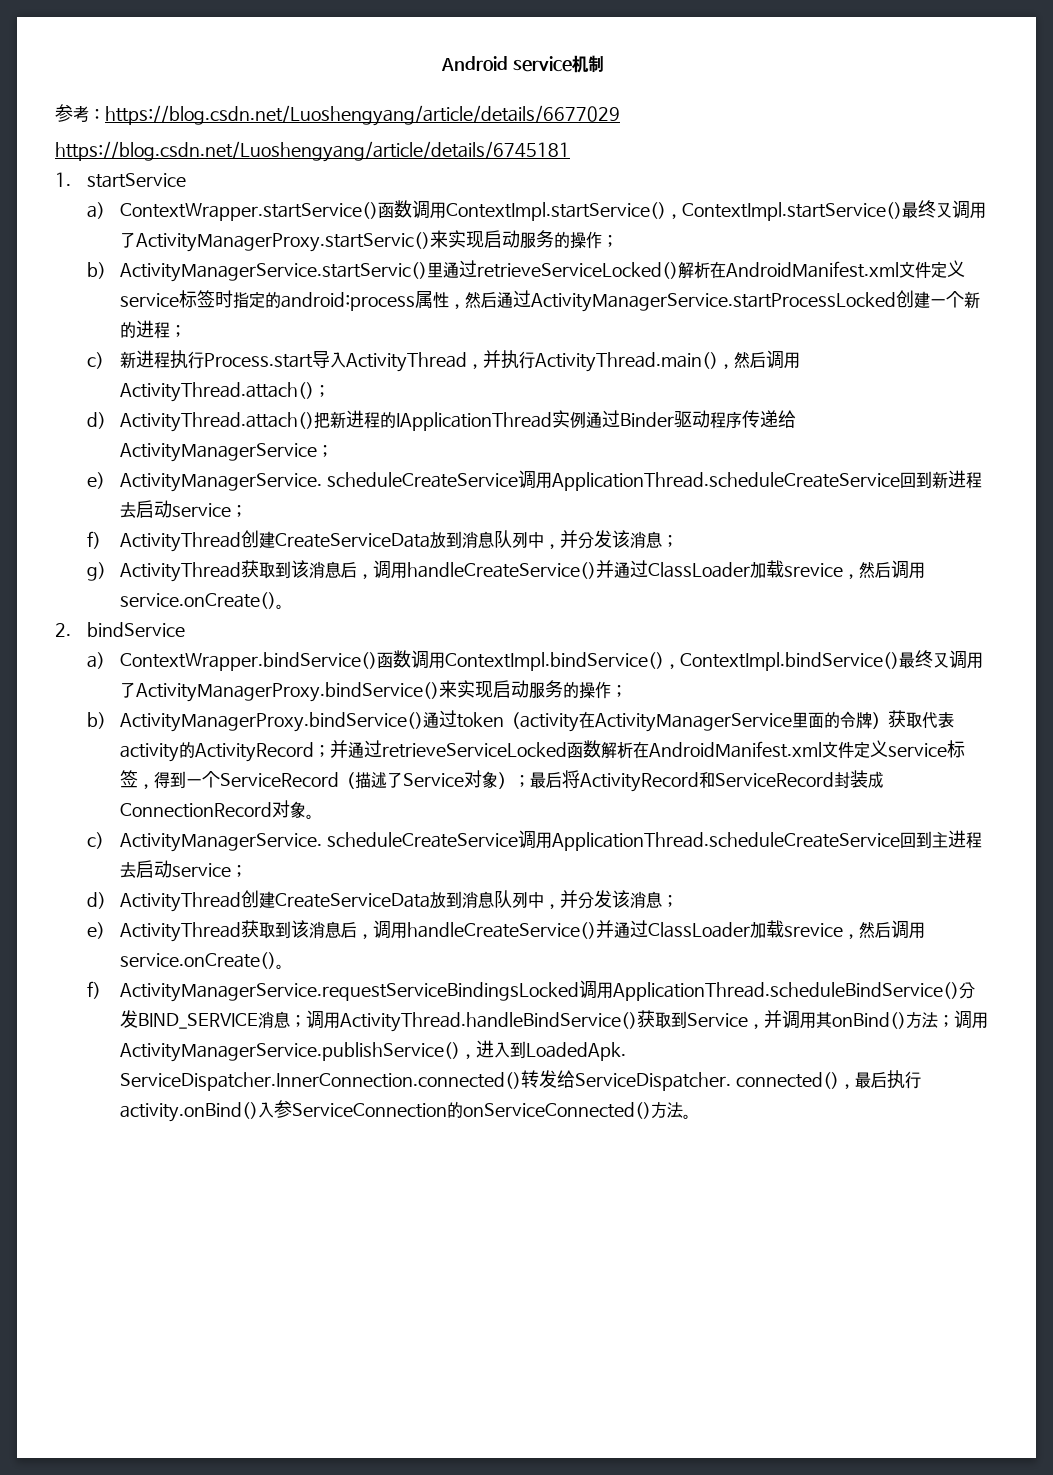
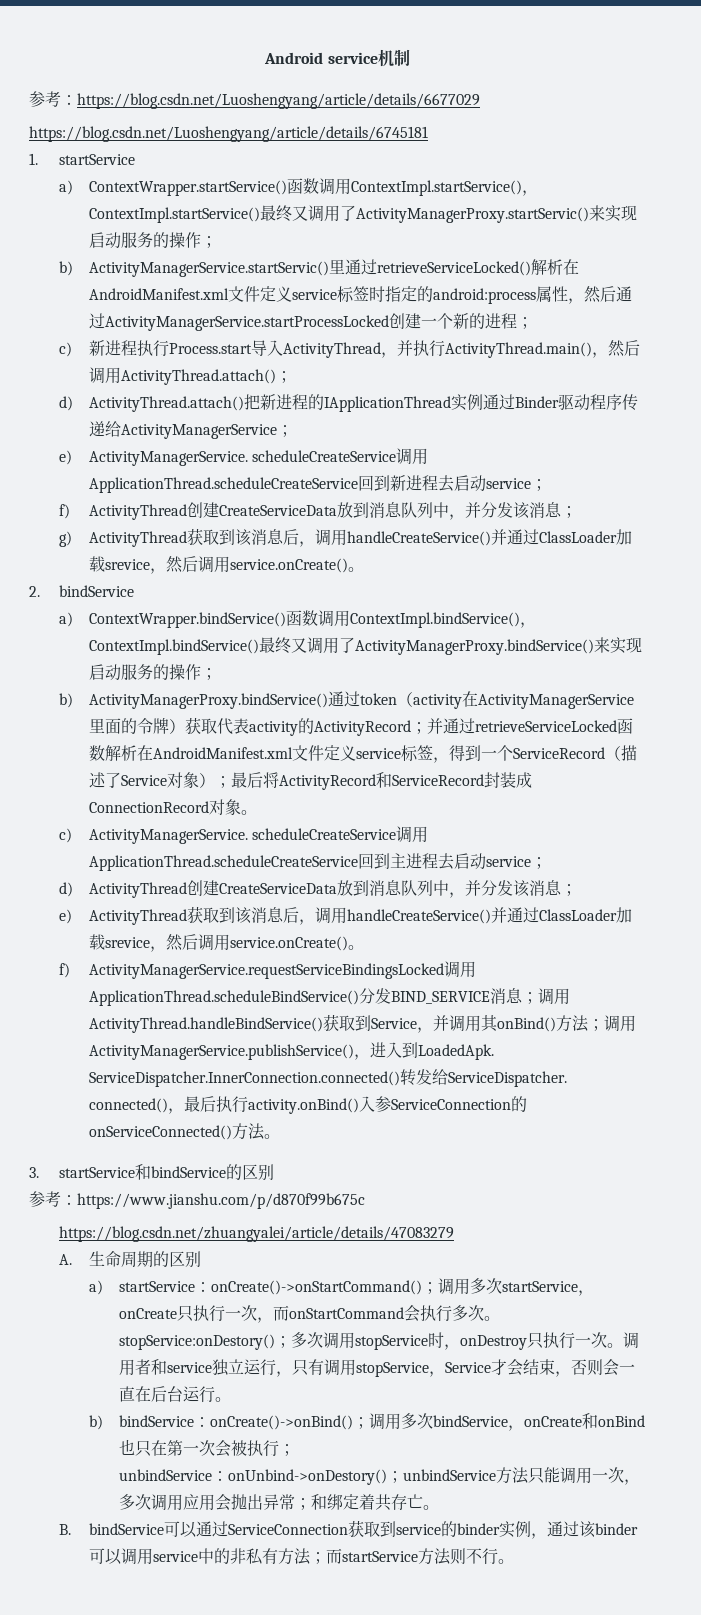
(691, 1116) none -> [29,1164,274,1180] [29,1191,365,1209] [58,1226,454,1242] [58,1251,201,1268] [88,1278,594,1296] [118,1305,500,1323] [118,1332,639,1350] [118,1359,635,1377] [118,1386,231,1403] [88,1413,645,1431] [118,1439,295,1457] [118,1467,640,1485] [118,1494,439,1511] [58,1520,638,1539] [88,1548,514,1565] // 3. startService和bindService的区别 // 参考：https://www.jianshu.com/p/d870f99b675c // https://blog.csdn.net/zhuangyalei/article/details/47083279 // A.生命周期的区别 // a) startService：onCreate()->onStartCommand()；调用多次startService，onCreate只执行一次，而onStartCommand会执行多次。stopService:onDestory()；多次调用stopService时，onDestroy只执行一次。调用者和service独立运行，只有调用stopService，Service才会结束，否则会一直在后台运行。 // b) bindService：onCreate()->onBind()；调用多次bindService，onCreate和onBind也只在第一次会被执行； // unbindService：onUnbind->onDestory()；unbindService方法只能调用一次，多次调用应用会抛出异常；和绑定着共存亡。 // B. bindService可以通过ServiceConnection获取到service的binder实例，通过该binder可以调用service中的非私有方法；而startService方法则不行。

